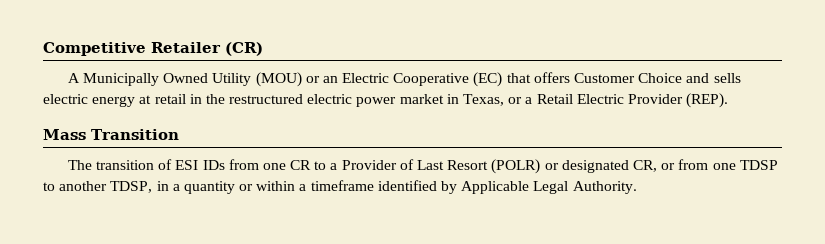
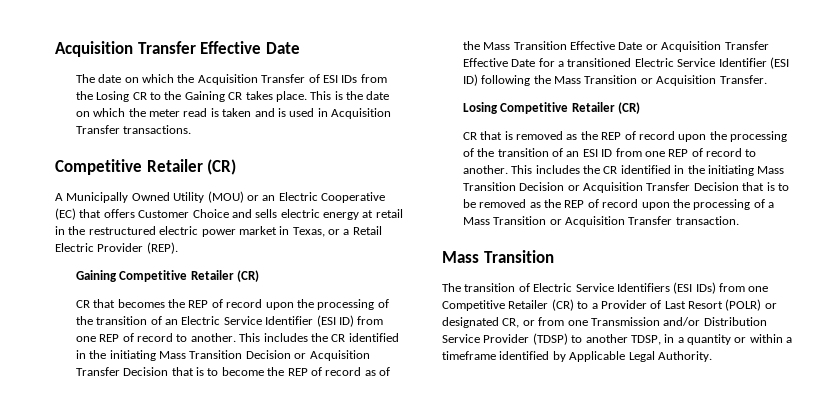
(43, 49) none -> [55,41,300,57] [75,74,387,85] [75,91,390,102] [75,108,392,119] [75,125,192,134] Acquisition Transfer Effective Date // The date on which the Acquisition Transfer of ESI IDs from the Losing CR to the Gaining CR takes place. This is the date on which the meter read is taken and is used in Acquisition Transfer transactions. //
(729, 100) none -> [75,270,260,282] [75,299,389,310] [75,315,384,327] [75,333,399,342] [75,350,370,361] [75,367,391,376] [462,41,769,52] [462,57,789,69] [462,74,767,86] [462,102,641,114] [462,131,788,142] [462,148,757,157] [462,165,785,176] [462,182,789,193] [462,199,775,210] [462,216,739,227] // Gaining Competitive Retailer (CR) // CR that becomes the REP of record upon the processing of the transition of an Electric Service Identifier (ESI ID) from one REP of record to another. This includes the CR identified in the initiating Mass Transition Decision or Acquisition Transfer Decision that is to become the REP of record as of the Mass Transition Effective Date or Acquisition Transfer Effective Date for a transitioned Electric Service Identifier (ESI ID) following the Mass Transition or Acquisition Transfer. // Losing Competitive Retailer (CR) // CR that is removed as the REP of record upon the processing of the transition of an ESI ID from one REP of record to another. This includes the CR identified in the initiating Mass Transition Decision or Acquisition Transfer Decision that is to be removed as the REP of record upon the processing of a Mass Transition or Acquisition Transfer transaction.
[175,159,312,170] ESI IDs from one CR -> [533,282,769,294] [442,299,574,311] Electric Service Identifiers (ESI IDs) from one Competitive Retailer (CR)
[739,160,778,170] TDSP -> [590,317,767,326] [442,333,568,345] Transmission and/or Distribution Service Provider (TDSP)

